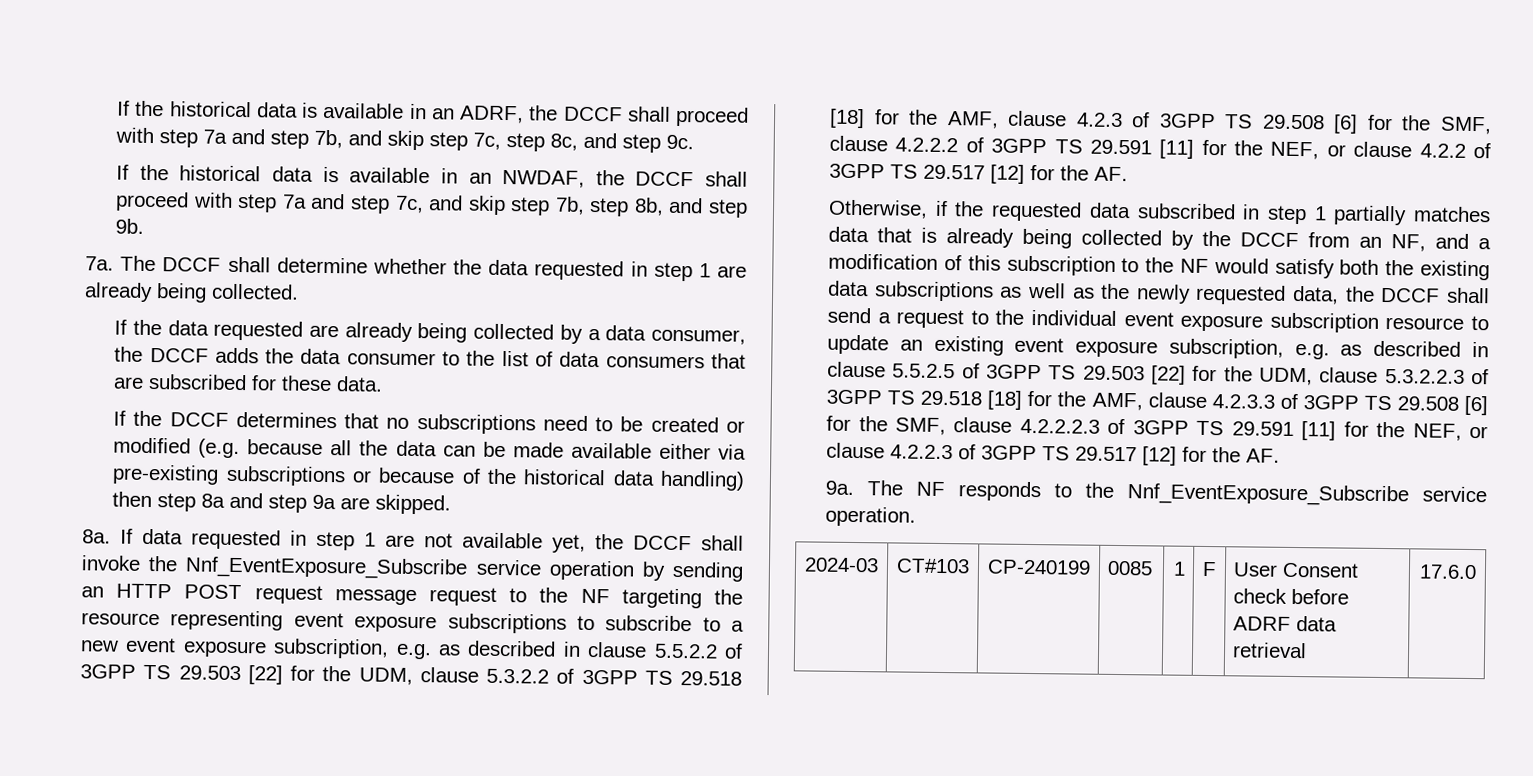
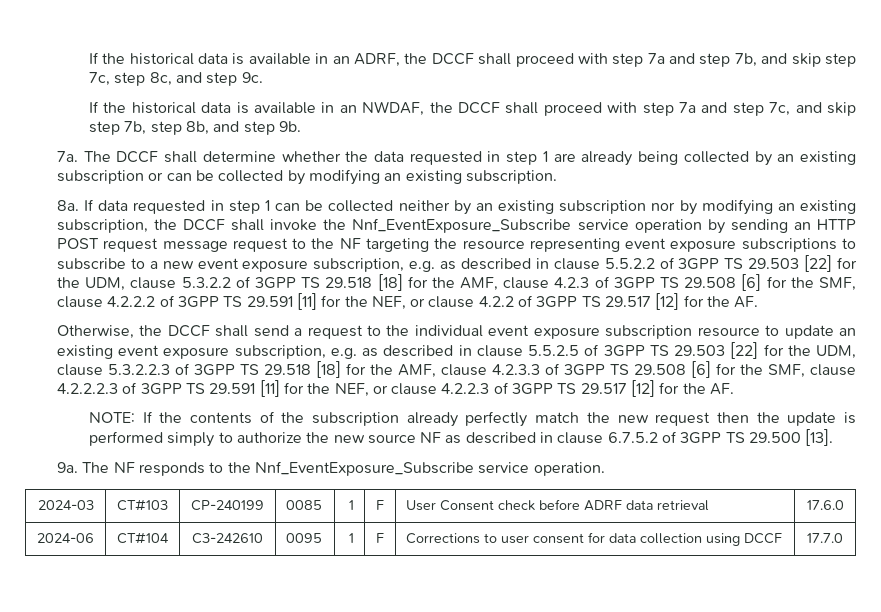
[211,283,300,300] [114,319,747,345] [114,346,746,369] [113,373,384,392] [113,410,746,435] [113,437,746,460] [112,464,745,491] [112,491,452,515] collected. // If the data requested are already being collected by a data consumer, the DCCF adds the data consumer to the list of data consumers that are subscribed for these data. // If the DCCF determines that no subscriptions need to be created or modified (e.g. because all the data can be made available either via pre-existing subscriptions or because of the historical data handling) then step 8a and step 9a are skipped. -> [683,151,856,166] [56,169,557,185] collected by an existing subscription or can be collected by modifying an existing subscription.
[385,532,587,553] are not available yet, -> [275,199,857,215] [56,219,148,233] can be collected neither by an existing subscription nor by modifying an existing subscription,
[934,200,1491,226] [828,226,1491,252] [828,253,1490,281] [828,280,1340,305] if the requested data subscribed in step 1 partially matches data that is already being collected by the DCCF from an NF, and a modification of this subscription to the NF would satisfy both the existing data subscriptions as well as the newly requested data, -> (134, 332) none
(1281, 455) none -> [88,411,856,427] [88,429,834,447] // NOTE: If the contents of the subscription already perfectly match the new request then the update is performed simply to authorize the new source NF as described in clause 6.7.5.2 of 3GPP TS 29.500 [13].
(1477, 572) none -> [37,533,94,543] [117,532,169,544] [192,533,263,544] [286,533,323,543] [348,533,354,543] [376,533,384,543] [406,532,783,546] [807,533,843,543] // 2024-06 | CT#104 | C3-242610 | 0095 | 1 | F | Corrections to user consent for data collection using DCCF | 17.7.0

